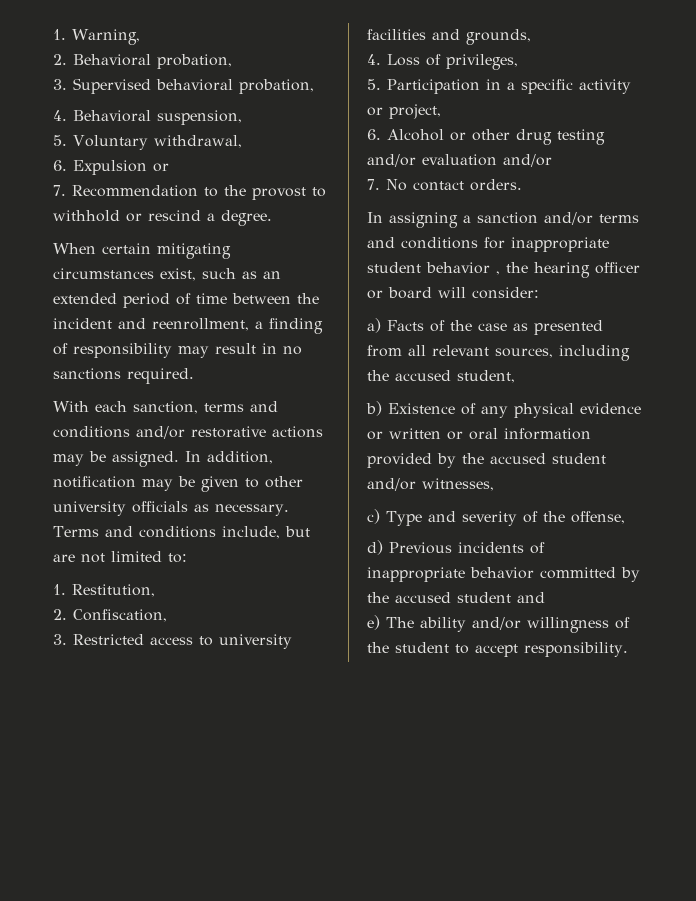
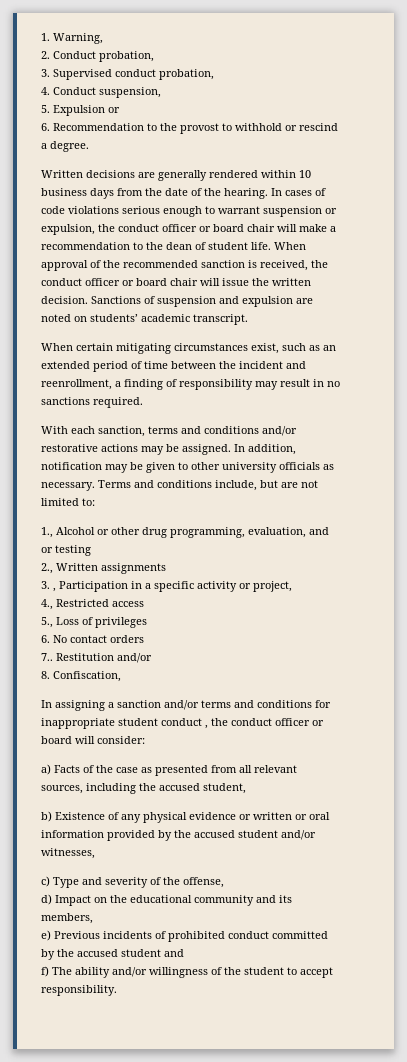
[73,54,151,66] Behavioral -> [53,51,96,59] Conduct
[156,79,233,91] behavioral -> [115,69,156,77] conduct
[73,110,151,122] Behavioral -> [53,87,96,95] Conduct
[73,135,242,150] [53,160,67,171] Voluntary withdrawal, // 6. -> (50, 109) none
[53,185,66,196] 7. -> [41,123,50,131] 6.
(272, 218) none -> [41,170,311,181] [41,188,326,199] [41,206,337,217] [41,224,336,235] [41,242,306,250] [41,260,328,271] [41,278,311,286] [41,296,313,307] [41,314,248,325] // Written decisions are generally rendered within 10 business days from the date of the hearing. In cases of code violations serious enough to warrant suspension or expulsion, the conduct officer or board chair will make a recommendation to the dean of student life. When approval of the recommended sanction is received, the conduct officer or board chair will issue the written decision. Sanctions of suspension and expulsion are noted on students’ academic transcript.
[53,584,155,597] [53,609,167,622] [53,634,292,649] [367,29,531,45] [367,54,518,70] [367,79,381,90] 1. Restitution, // 2. Confiscation, // 3. Restricted access to university facilities and grounds, // 4. Loss of privileges, // 5. -> [41,527,329,538] [41,545,91,556] [41,563,166,574] [41,581,56,592] 1., Alcohol or other drug programming, evaluation, and or testing // 2., Written assignments // 3. ,
[367,129,605,145] [367,154,552,167] [367,179,522,191] 6. Alcohol or other drug testing and/or evaluation and/or // 7. No contact orders. -> [41,599,144,610] [41,617,147,628] [41,635,144,643] [41,653,152,663] [41,671,121,682] 4., Restricted access // 5., Loss of privileges // 6. No contact orders // 7.. Restitution and/or // 8. Confiscation,
[426,262,490,274] behavior -> [161,718,202,726] conduct
[534,262,590,278] hearing -> [231,718,272,726] conduct
(383, 547) none -> [55,895,292,906] [41,913,93,924] [41,930,51,941] Impact on the educational community and its members, // e)
[367,567,534,582] inappropriate behavior -> [168,931,269,942] prohibited conduct
[367,615,380,630] e) -> [41,966,49,977] f)

